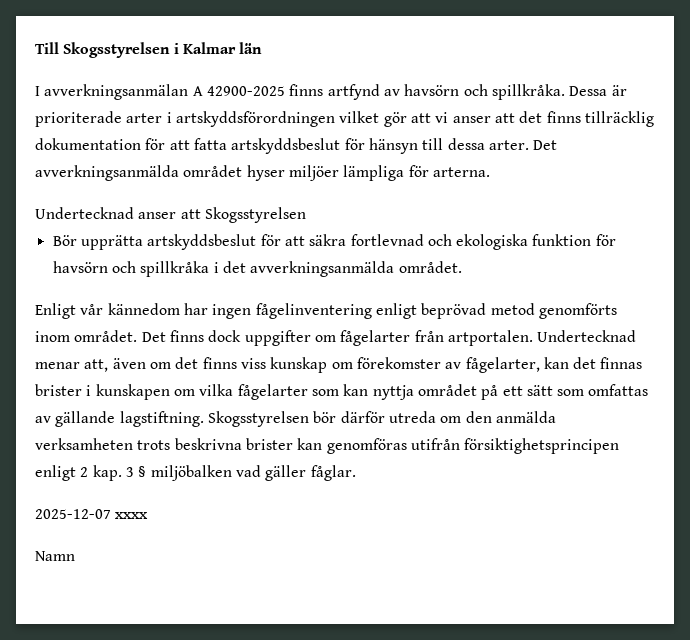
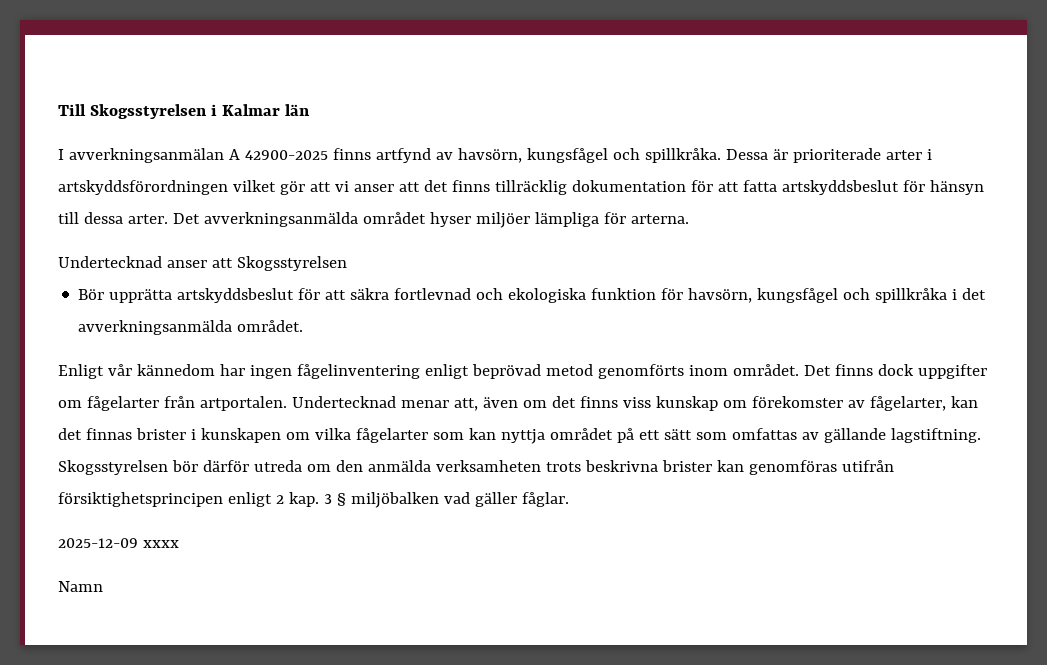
[404,84,460,96] havsörn -> [457,148,608,163] havsörn, kungsfågel
[52,261,108,273] havsörn -> [688,288,839,303] havsörn, kungsfågel
[35,509,111,519] 2025-12-07 -> [58,538,138,548] 2025-12-09

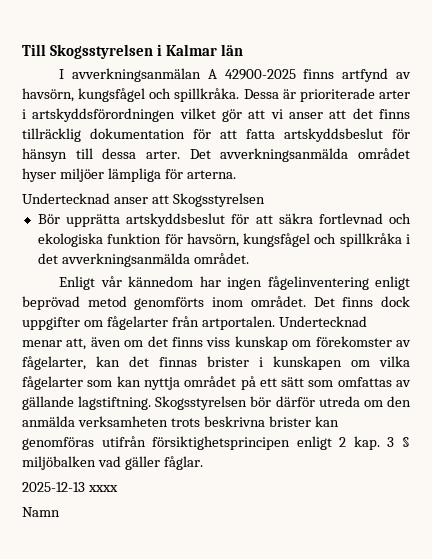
[58,538,138,548] 2025-12-09 -> [22,482,85,492] 2025-12-13

